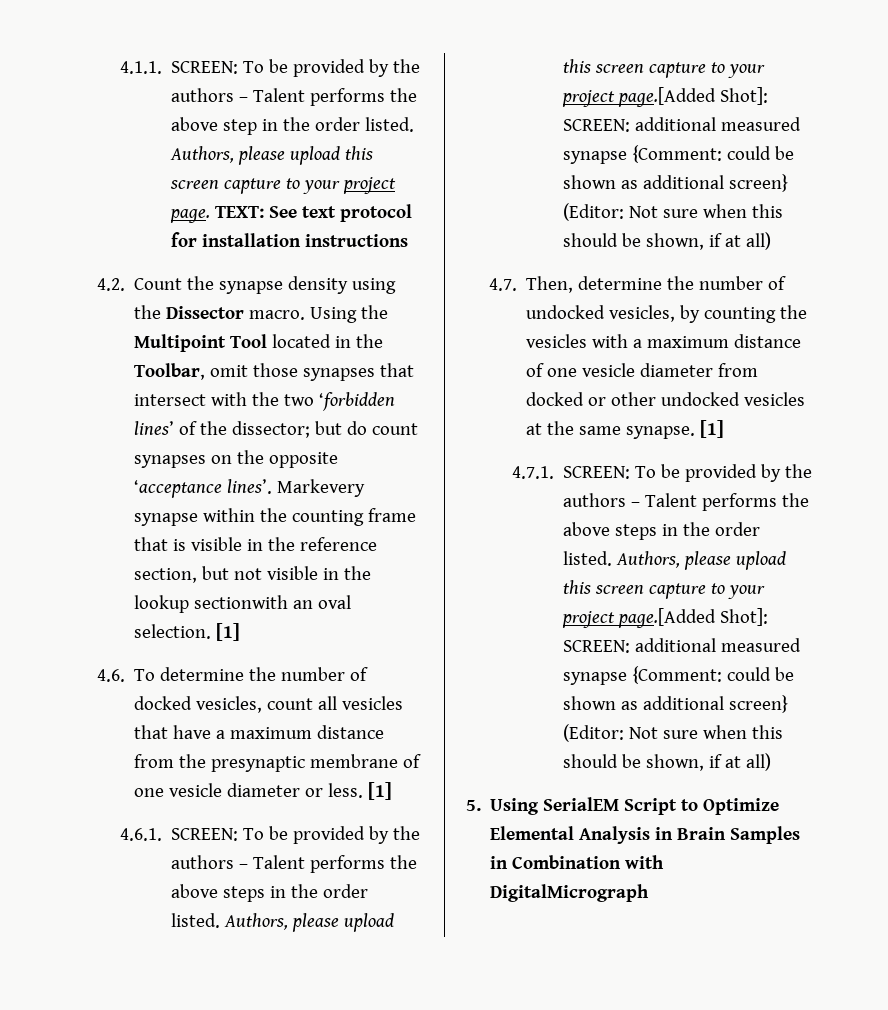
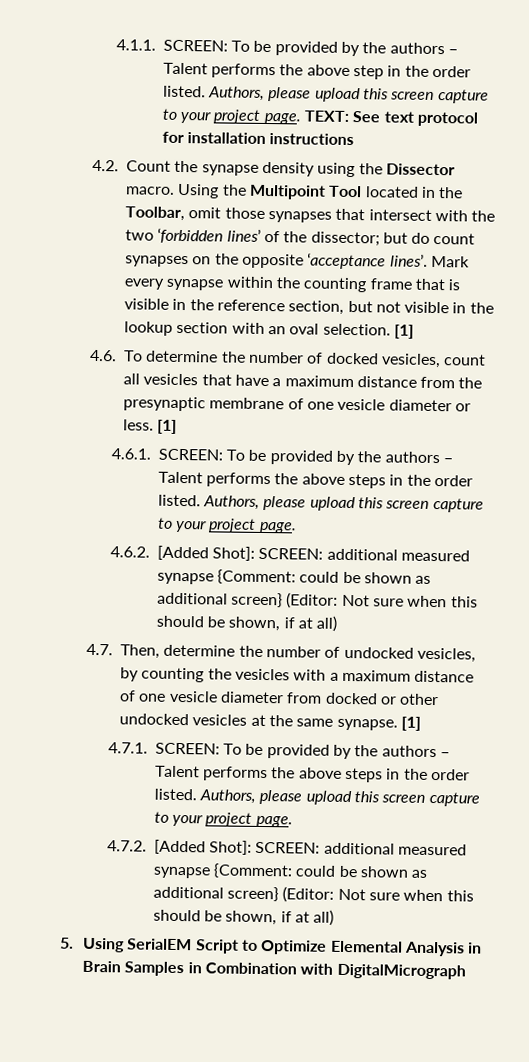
[277,479,366,497] Markevery -> [430,255,470,268] [123,278,164,290] Mark every
[194,595,289,609] sectionwith -> [176,321,265,334] section with
[618,87,717,107] page.[Added -> [258,521,297,534] [109,545,209,561] page. // 4.6.2. [Added
[618,608,717,628] page.[Added -> [255,815,293,828] [106,839,206,855] page. // 4.7.2. [Added

